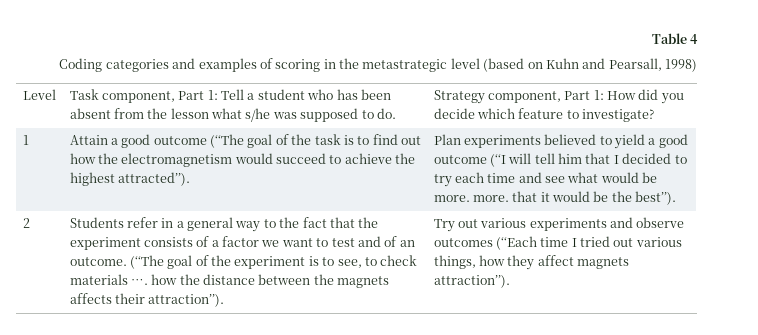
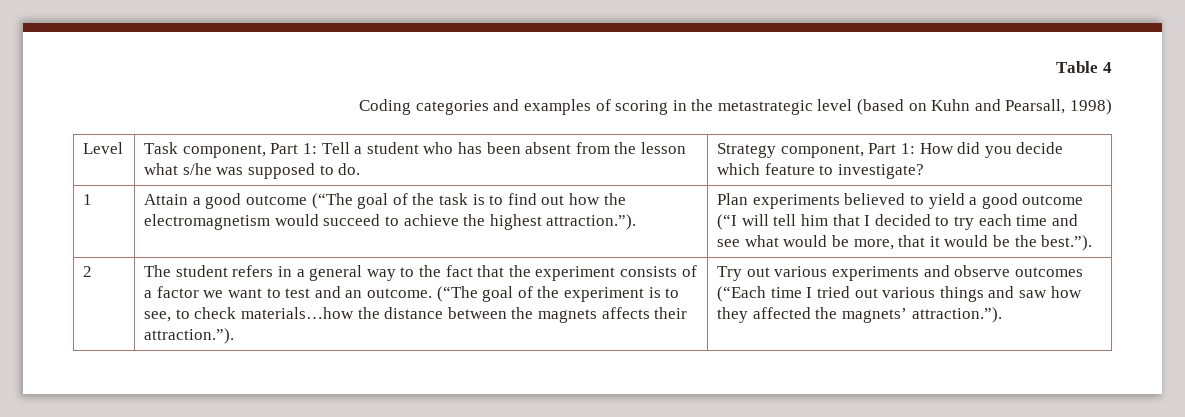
[210,134,245,148] (‘‘The -> [311,193,353,209] (“The
[117,172,190,186] attracted’’). -> [546,214,637,230] attraction.”).
[489,154,506,167] (‘‘I -> [717,214,738,230] (“I
[433,195,509,202] more. more. -> [853,239,894,250] more,
[635,191,677,205] best’’). -> [1041,235,1093,251] best.”).
[69,217,158,228] Students refer -> [144,265,274,277] The student refers
[384,236,398,247] of -> (341, 292) none
[129,255,164,269] (‘‘The -> [436,286,478,302] (“The
[69,274,178,285] materials …. how -> [241,307,355,319] materials…how
[148,294,225,307] attraction’’). -> [144,328,235,344] attraction.”).
[495,236,537,250] (‘‘Each -> [717,286,767,302] (“Each
[433,255,630,270] [433,275,510,288] things, how they affect magnets attraction’’). -> [939,286,1082,302] [717,307,1002,323] things and saw how they affected the magnets’ attraction.”).

